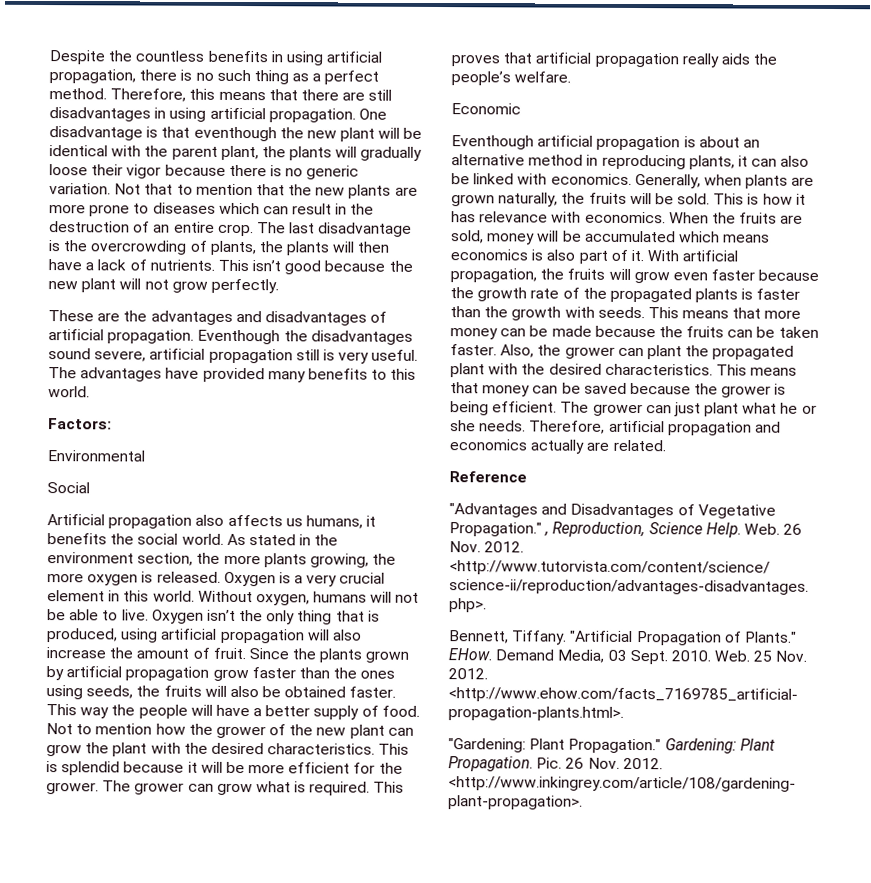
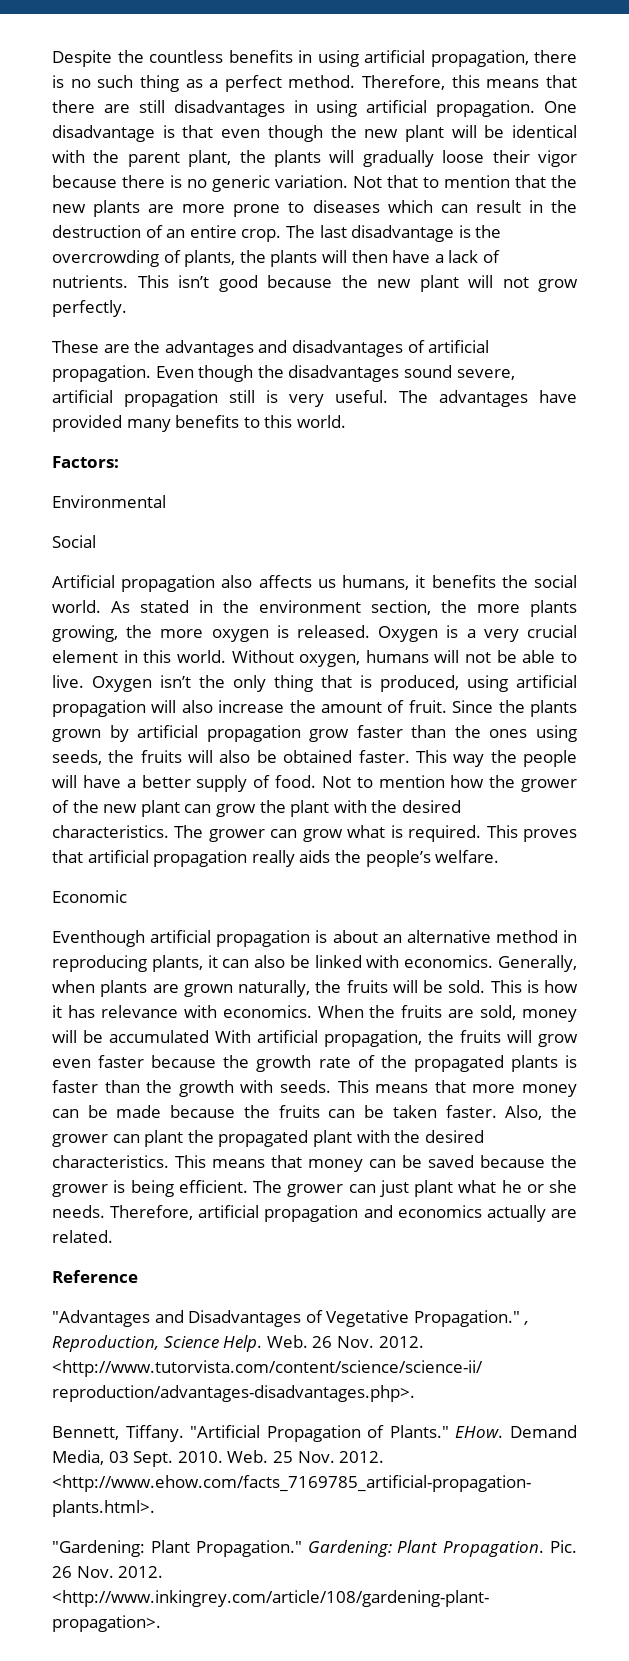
[193,126,277,142] eventhough -> [221,125,323,142] even though
[197,329,281,345] Eventhough -> [155,365,254,382] Even though
[378,743,410,755] [46,761,403,776] [46,782,99,795] This is splendid because it will be more efficient for the grower. -> (169, 831) none
[678,231,771,243] [450,249,644,264] which means economics is also part of it. -> (209, 1036) none

